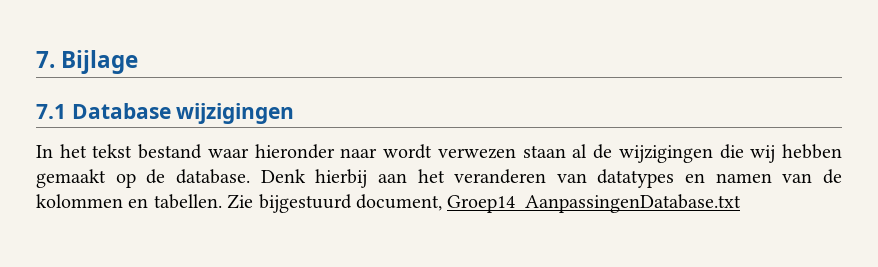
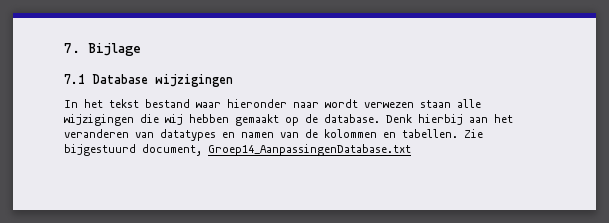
[572,144,613,159] al de -> [457,99,481,108] alle

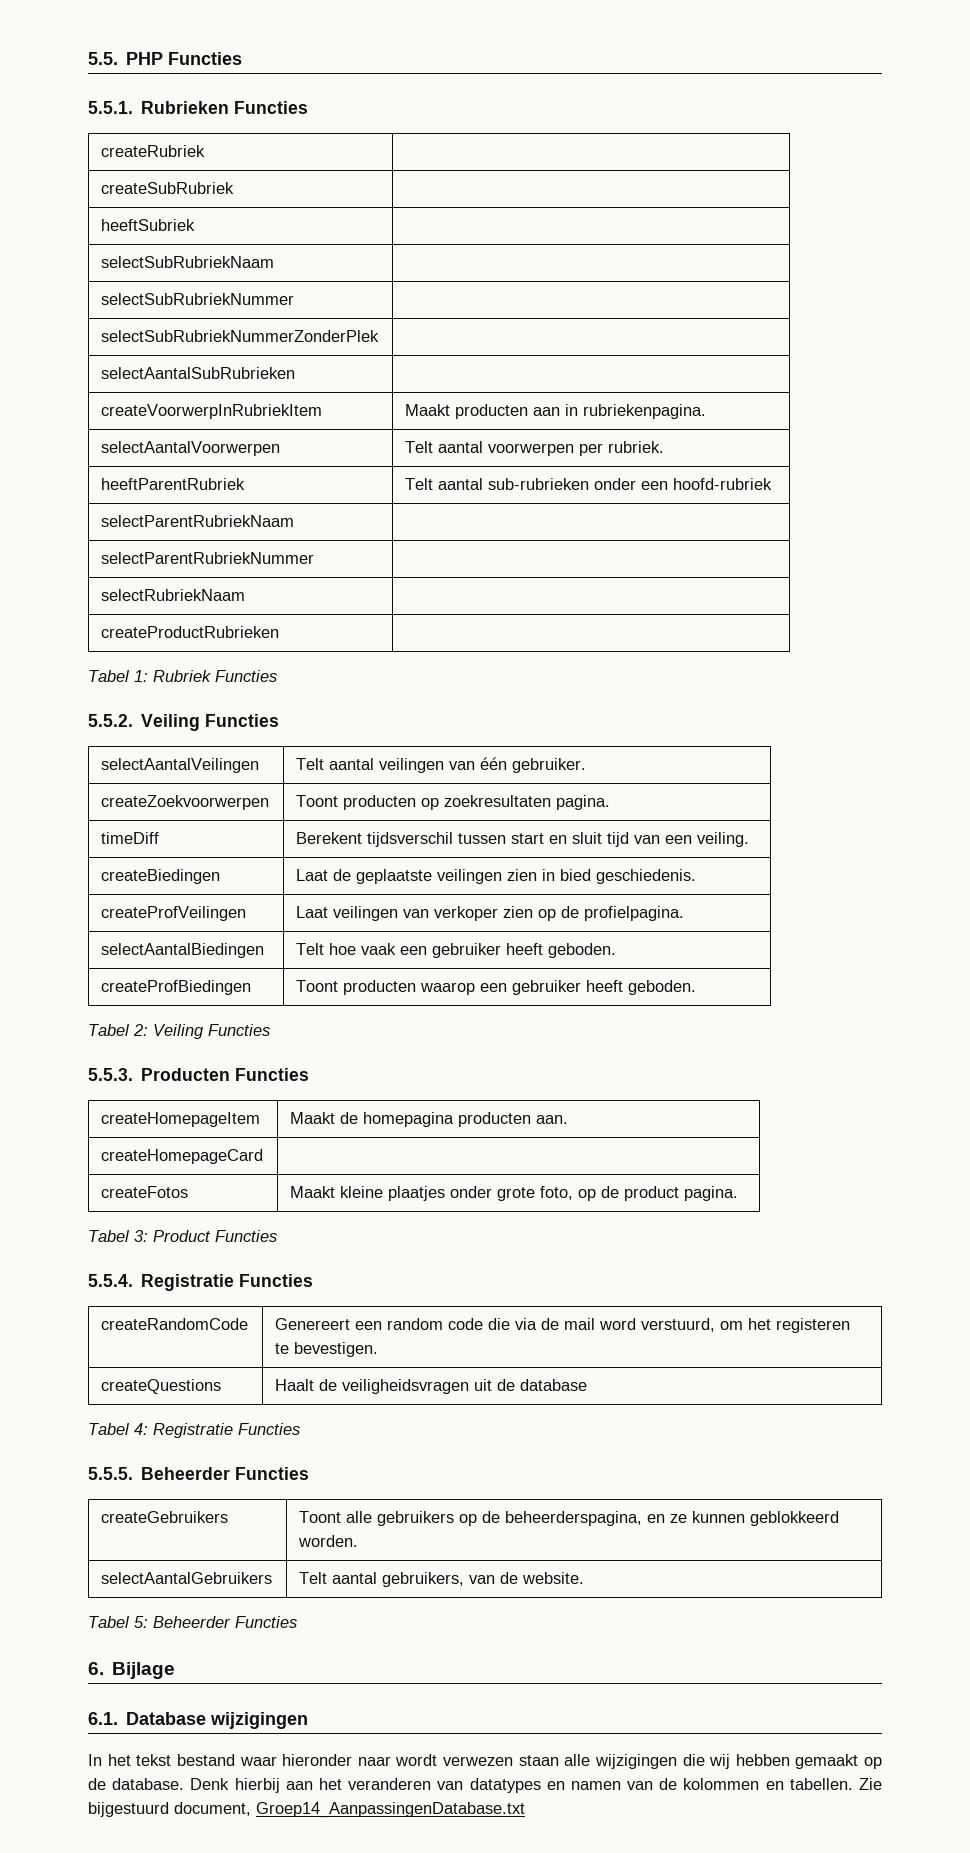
[64,43,80,53] 7. -> [88,52,243,65] [88,101,309,114] [101,145,206,157] [101,182,235,194] [101,219,196,231] [101,256,275,268] [101,293,295,305] [101,330,380,342] [101,367,296,379] [101,404,323,419] [405,404,707,419] [101,441,281,456] [405,441,665,456] [101,478,246,490] [405,478,773,490] [101,515,295,527] [101,552,315,564] [101,589,246,601] [101,626,280,638] [88,670,277,682] [88,714,280,731] [101,758,260,773] [296,757,587,773] [101,795,270,810] [296,795,611,810] [101,832,160,844] [296,832,750,847] [101,869,221,884] [296,869,697,884] [101,906,247,921] [296,906,685,921] [101,943,265,958] [296,943,617,958] [101,980,252,995] [296,980,697,995] [88,1024,270,1039] [88,1068,310,1081] [101,1112,261,1127] [290,1112,569,1127] [101,1149,264,1164] [101,1186,189,1198] [290,1186,739,1201] [88,1230,277,1242] [88,1274,314,1291] [101,1318,249,1330] [275,1318,851,1333] [275,1342,379,1357] [101,1379,222,1394] [275,1379,588,1394] [88,1423,300,1438] [88,1467,310,1480] [101,1511,229,1523] [299,1511,840,1526] [298,1535,359,1547] [101,1572,273,1584] [299,1572,585,1587] [88,1616,297,1628] [88,1662,104,1675] 5.5. PHP Functies // 5.5.1. Rubrieken Functies // createRubriek | // createSubRubriek | // heeftSubriek | // selectSubRubriekNaam | // selectSubRubriekNummer | // selectSubRubriekNummerZonderPlek | // selectAantalSubRubrieken | // createVoorwerpInRubriekItem | Maakt producten aan in rubriekenpagina. // selectAantalVoorwerpen | Telt aantal voorwerpen per rubriek. // heeftParentRubriek | Telt aantal sub-rubrieken onder een hoofd-rubriek // selectParentRubriekNaam | // selectParentRubriekNummer | // selectRubriekNaam | // createProductRubrieken | // Tabel 1: Rubriek Functies // 5.5.2. Veiling Functies // selectAantalVeilingen | Telt aantal veilingen van één gebruiker. // createZoekvoorwerpen | Toont producten op zoekresultaten pagina. // timeDiff | Berekent tijdsverschil tussen start en sluit tijd van een veiling. // createBiedingen | Laat de geplaatste veilingen zien in bied geschiedenis. // createProfVeilingen | Laat veilingen van verkoper zien op de profielpagina. // selectAantalBiedingen | Telt hoe vaak een gebruiker heeft geboden. // createProfBiedingen | Toont producten waarop een gebruiker heeft geboden. // Tabel 2: Veiling Functies // 5.5.3. Producten Functies // createHomepageItem | Maakt de homepagina producten aan. // createHomepageCard | // createFotos | Maakt kleine plaatjes onder grote foto, op de product pagina. // Tabel 3: Product Functies // 5.5.4. Registratie Functies // createRandomCode | Genereert een random code die via de mail word verstuurd, om het registeren te bevestigen. // createQuestions | Haalt de veiligheidsvragen uit de database // Tabel 4: Registratie Functies // 5.5.5. Beheerder Functies // createGebruikers | Toont alle gebruikers op de beheerderspagina, en ze kunnen geblokkeerd worden. // selectAantalGebruikers | Telt aantal gebruikers, van de website. // Tabel 5: Beheerder Functies // 6.
[64,74,85,84] 7.1 -> [88,1712,118,1725] 6.1.

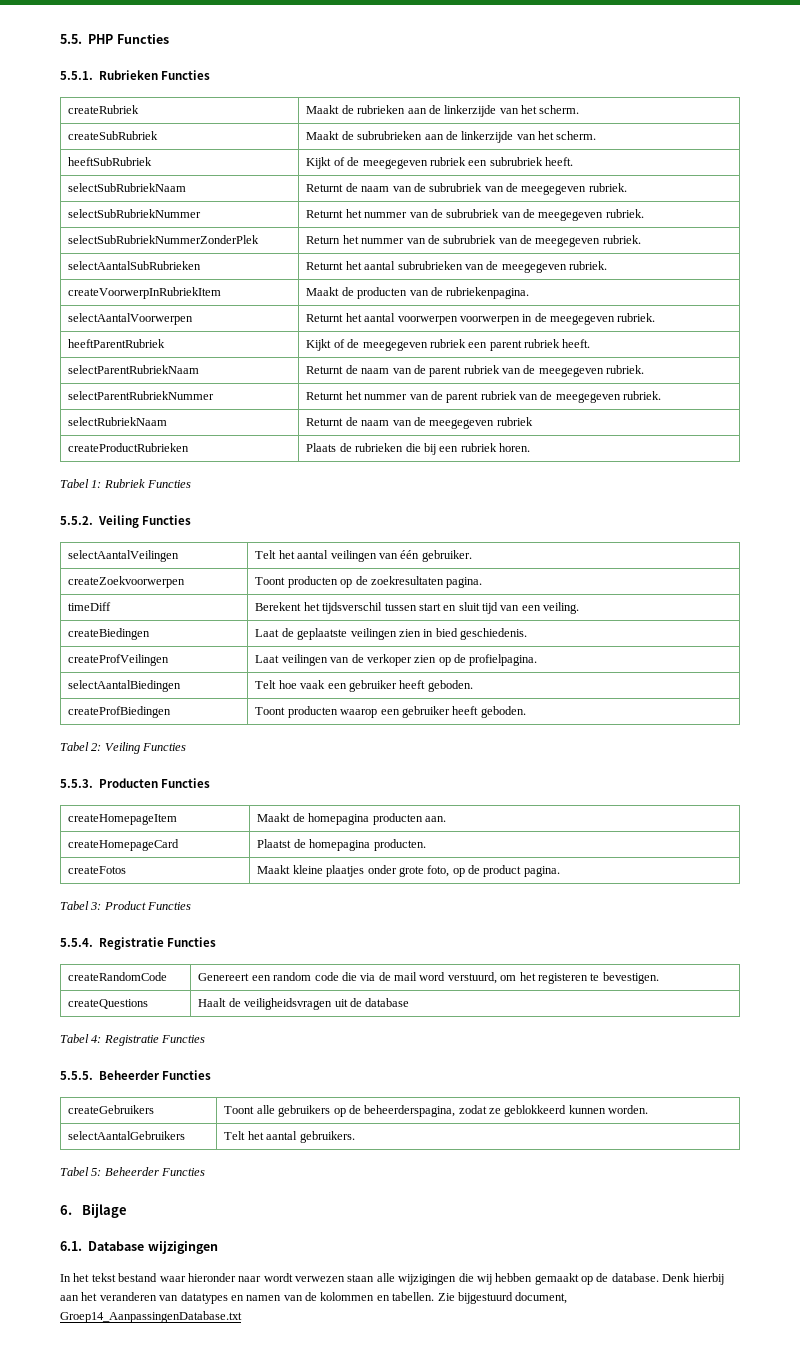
[101,182,235,194] [101,219,196,231] [101,256,275,268] [101,293,295,305] [101,330,380,342] [101,367,296,379] [101,404,323,419] [405,404,707,419] [101,441,281,456] [405,441,665,456] [101,478,246,490] [405,478,773,490] [101,515,295,527] [101,552,315,564] [101,589,246,601] [101,626,280,638] // createSubRubriek | // heeftSubriek | // selectSubRubriekNaam | // selectSubRubriekNummer | // selectSubRubriekNummerZonderPlek | // selectAantalSubRubrieken | // createVoorwerpInRubriekItem | Maakt producten aan in rubriekenpagina. // selectAantalVoorwerpen | Telt aantal voorwerpen per rubriek. // heeftParentRubriek | Telt aantal sub-rubrieken onder een hoofd-rubriek // selectParentRubriekNaam | // selectParentRubriekNummer | // selectRubriekNaam | // createProductRubrieken | -> [306,105,580,117] [68,131,159,140] [306,131,597,143] [68,157,153,166] [306,157,573,169] [68,183,187,192] [306,183,627,195] [68,209,202,218] [306,209,644,221] [68,235,260,244] [306,235,641,247] [68,261,202,270] [306,261,607,273] [68,287,222,299] [306,287,530,299] [68,313,194,325] [306,313,656,325] [68,339,166,348] [306,339,591,351] [68,365,200,374] [306,365,645,377] [68,391,215,400] [306,391,662,403] [68,417,168,426] [306,417,533,429] [68,443,190,452] [306,443,530,455] Maakt de rubrieken aan de linkerzijde van het scherm. // createSubRubriek | Maakt de subrubrieken aan de linkerzijde van het scherm. // heeftSubRubriek | Kijkt of de meegegeven rubriek een subrubriek heeft. // selectSubRubriekNaam | Returnt de naam van de subrubriek van de meegegeven rubriek. // selectSubRubriekNummer | Returnt het nummer van de subrubriek van de meegegeven rubriek. // selectSubRubriekNummerZonderPlek | Return het nummer van de subrubriek van de meegegeven rubriek. // selectAantalSubRubrieken | Returnt het aantal subrubrieken van de meegegeven rubriek. // createVoorwerpInRubriekItem | Maakt de producten van de rubriekenpagina. // selectAantalVoorwerpen | Returnt het aantal voorwerpen voorwerpen in de meegegeven rubriek. // heeftParentRubriek | Kijkt of de meegegeven rubriek een parent rubriek heeft. // selectParentRubriekNaam | Returnt de naam van de parent rubriek van de meegegeven rubriek. // selectParentRubriekNummer | Returnt het nummer van de parent rubriek van de meegegeven rubriek. // selectRubriekNaam | Returnt de naam van de meegegeven rubriek // createProductRubrieken | Plaats de rubrieken die bij een rubriek horen.
(325, 764) none -> [278,550,295,559] het
(440, 804) none -> [355,576,368,585] de
(363, 838) none -> [303,602,320,611] het
(430, 913) none -> [351,654,364,663] de
(264, 1156) none -> [257,839,426,851] Plaatst de homepagina producten.
[647,1511,840,1526] en ze kunnen geblokkeerd -> [458,1105,606,1117] zodat ze geblokkeerd kunnen
[332,1572,585,1587] aantal gebruikers, van de website. -> [247,1131,355,1143] het aantal gebruikers.

